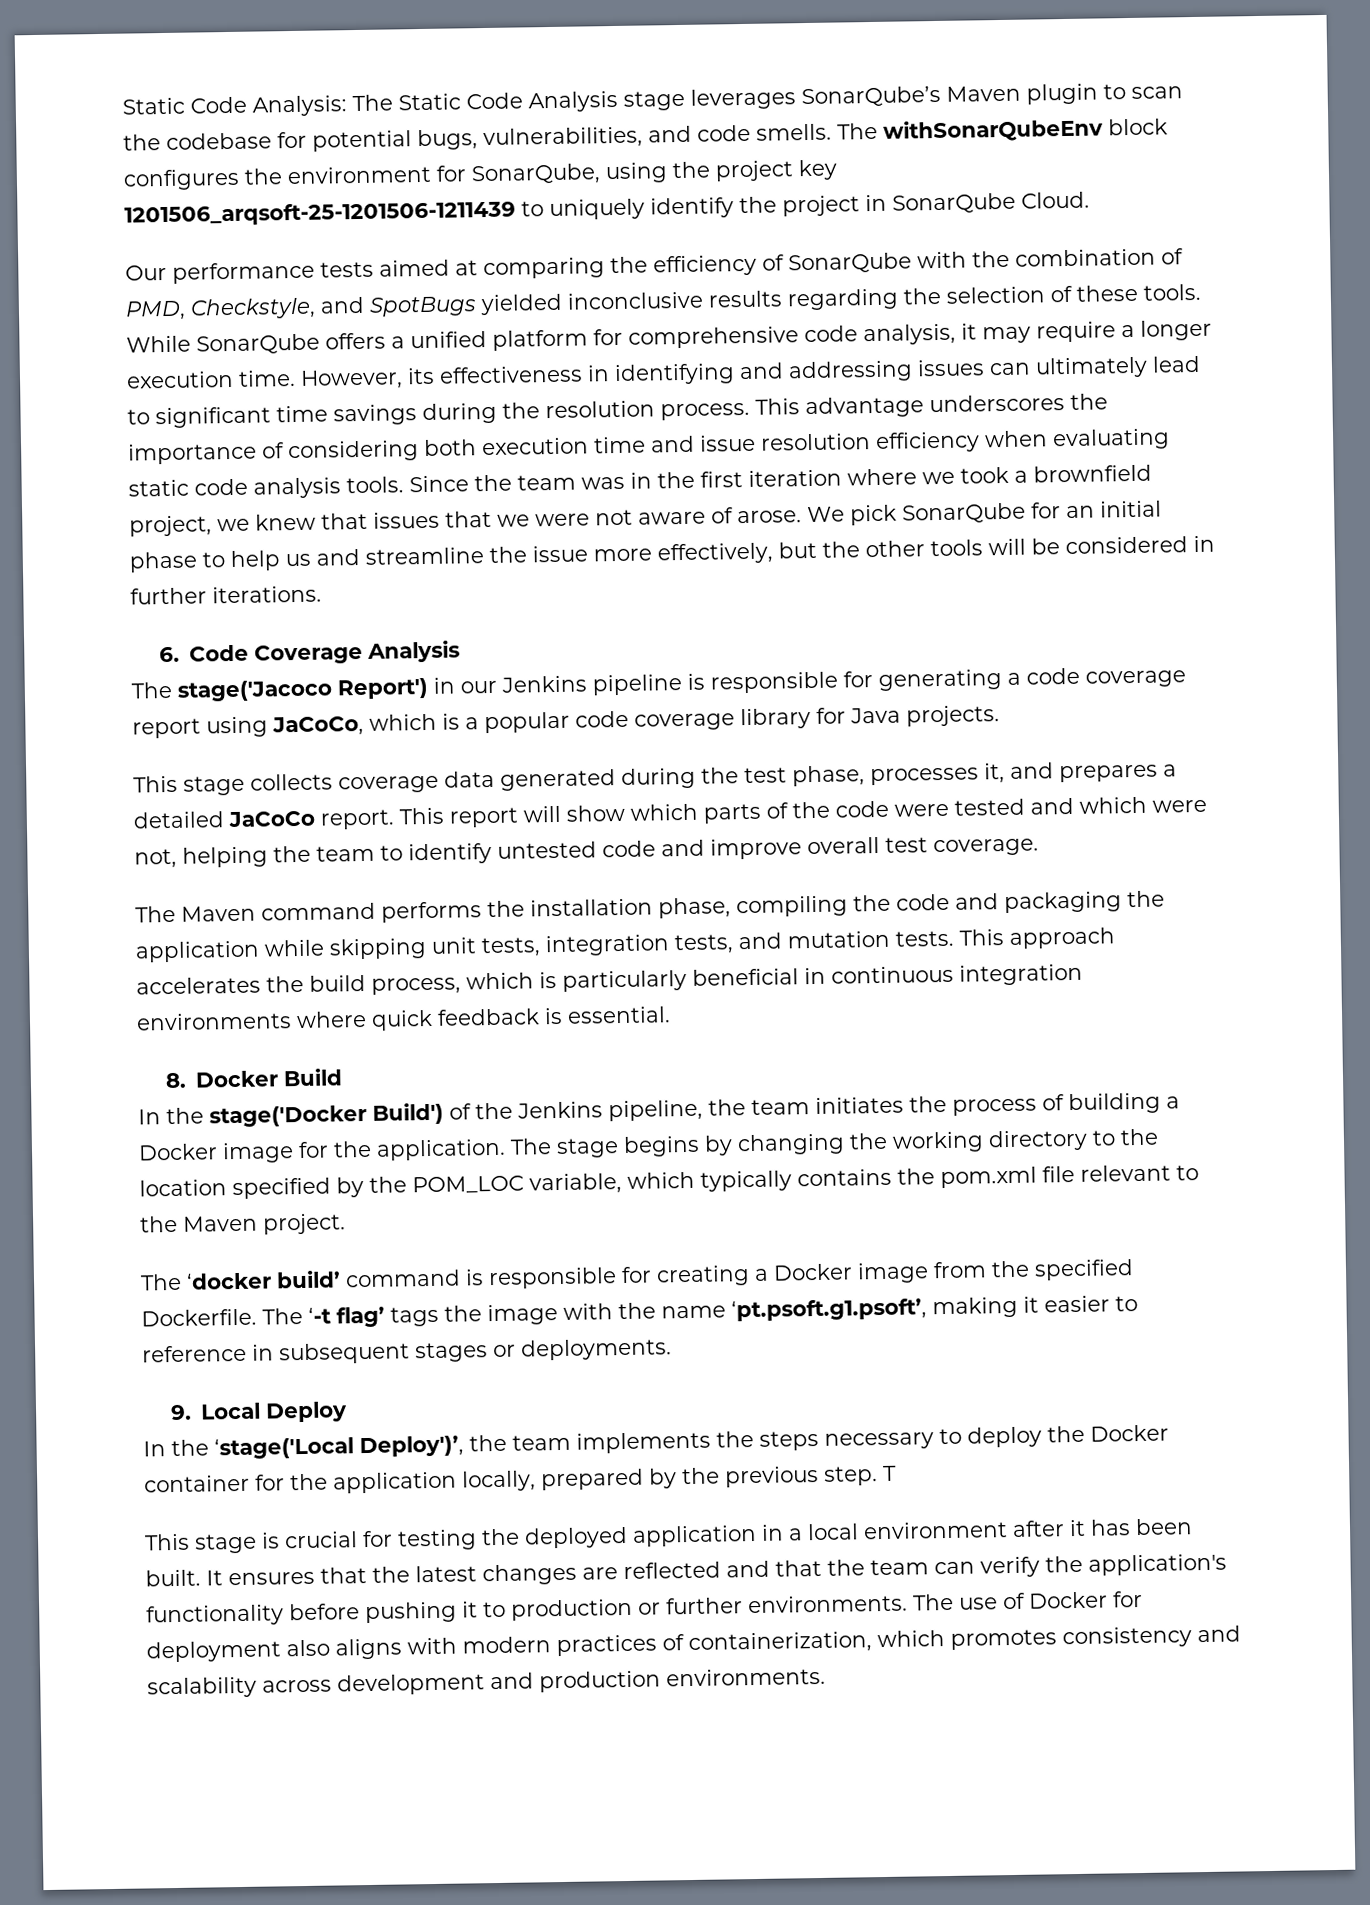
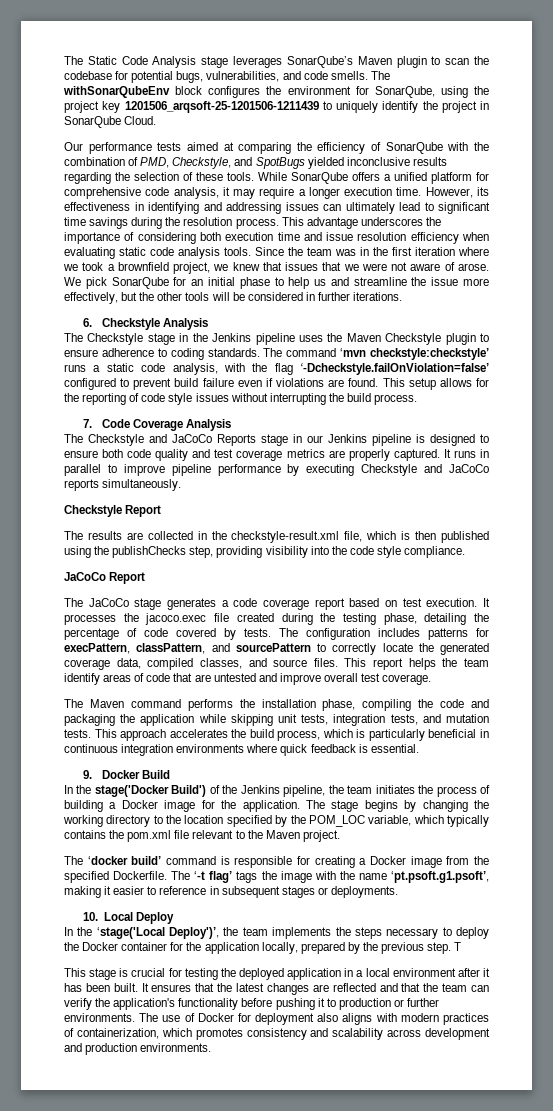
[122,95,347,117] Static Code Analysis: -> (64, 60) none
(180, 654) none -> [101,318,208,330] [64,333,490,345] [64,348,489,360] [64,363,489,375] [64,378,489,390] [64,393,418,405] [82,419,92,428] Checkstyle Analysis // The Checkstyle stage in the Jenkins pipeline uses the Maven Checkstyle plugin to ensure adherence to coding standards. The command ‘mvn checkstyle:checkstyle’ runs a static code analysis, with the flag ‘-Dcheckstyle.failOnViolation=false’ configured to prevent build failure even if violations are found. This setup allows for the reporting of code style issues without interrupting the build process. // 7.
[177,677,429,702] stage('Jacoco Report') -> [88,434,288,446] Checkstyle and JaCoCo Reports stage
[710,667,1186,694] [132,705,1000,739] [133,762,1177,796] [133,796,1207,830] [134,840,656,869] responsible for generating a code coverage report using JaCoCo, which is a popular code coverage library for Java projects. // This stage collects coverage data generated during the test phase, processes it, and prepares a detailed JaCoCo report. This report will show which parts of the code were tested and which were not, helping the team to identify untested code -> [430,434,489,446] [64,449,490,461] [64,464,489,476] [64,479,182,491] [64,505,162,517] [64,531,489,543] [64,546,466,558] [64,572,146,584] [64,598,491,610] [64,613,489,625] [64,628,489,640] [64,643,489,655] [64,658,489,670] [64,673,256,685] designed to ensure both code quality and test coverage metrics are properly captured. It runs in parallel to improve pipeline performance by executing Checkstyle and JaCoCo reports simultaneously. // Checkstyle Report // The results are collected in the checkstyle-result.xml file, which is then published using the publishChecks step, providing visibility into the code style compliance. // JaCoCo Report // The JaCoCo stage generates a code coverage report based on test execution. It processes the jacoco.exec file created during the testing phase, detailing the percentage of code covered by tests. The configuration includes patterns for execPattern, classPattern, and sourcePattern to correctly locate the generated coverage data, compiled classes, and source files. This report helps the team identify areas of code that are untested
[164,1072,187,1089] 8. -> [82,770,92,779] 9.
[169,1404,192,1421] 9. -> [82,912,98,921] 10.

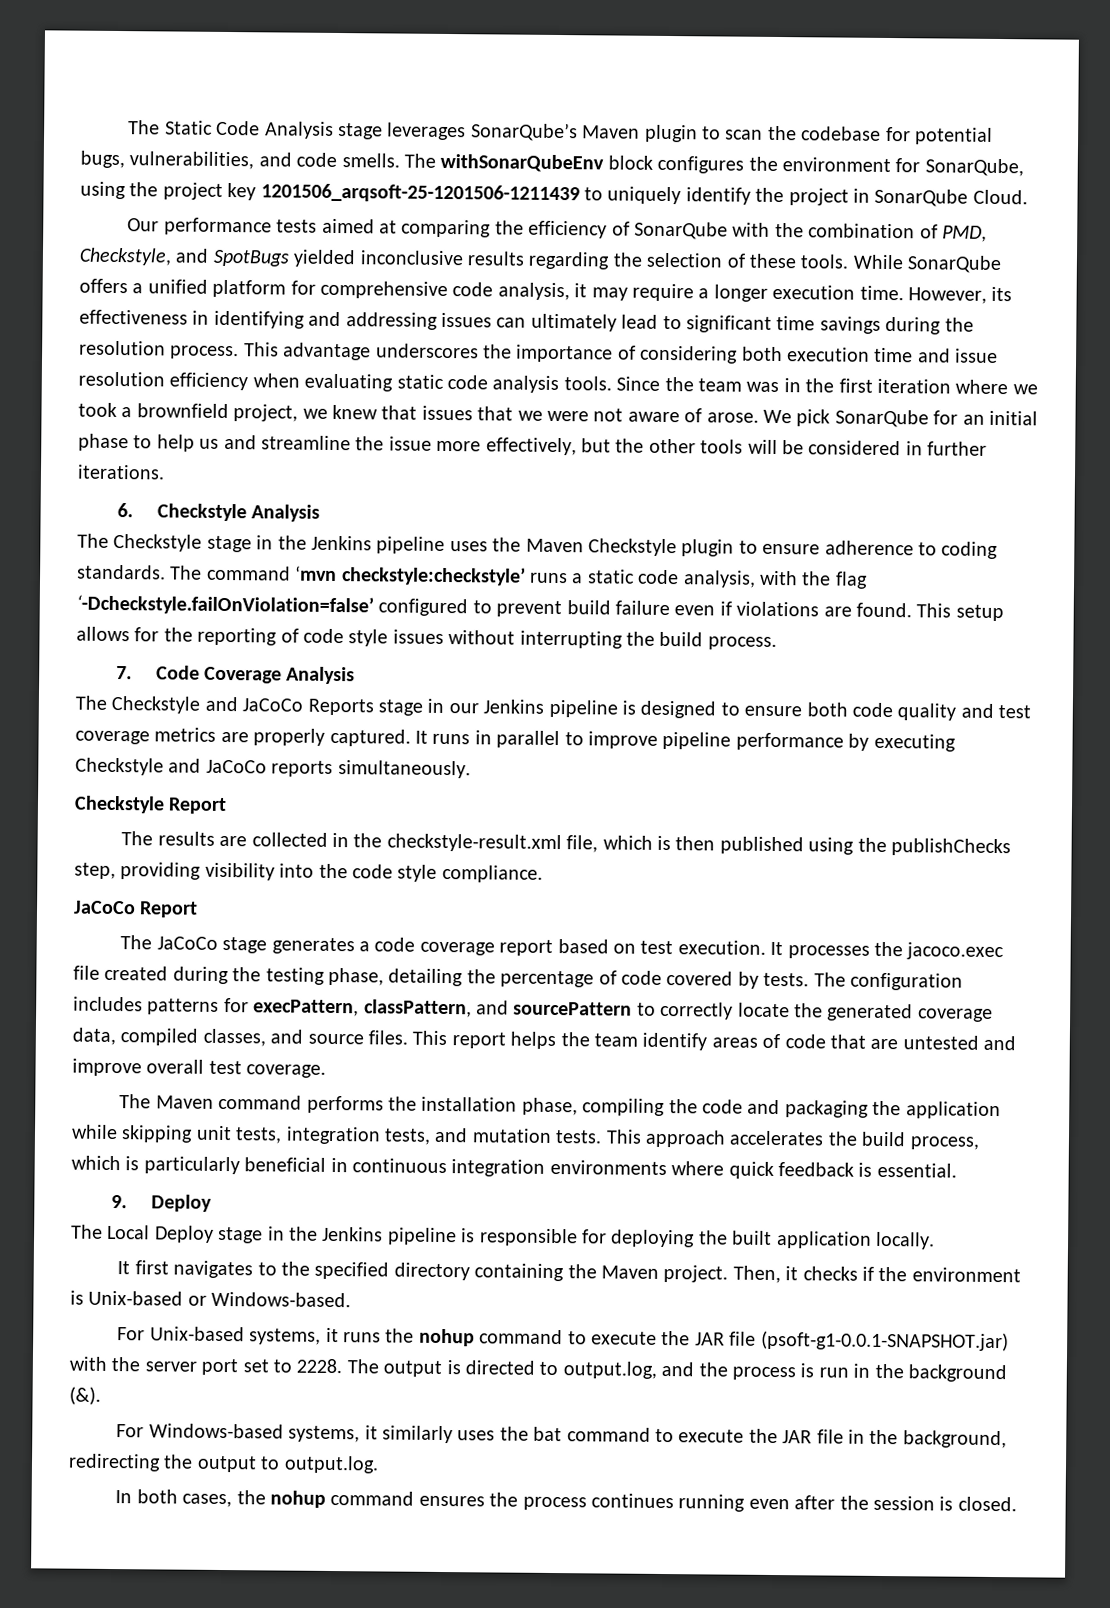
[101,770,170,779] [64,785,490,797] [64,800,490,812] [63,815,490,827] [64,830,340,842] [64,856,490,868] [64,871,489,883] [64,886,398,898] [82,912,174,924] [64,927,490,939] [64,942,462,954] [64,968,491,980] [64,983,490,995] [64,998,440,1010] [64,1013,490,1025] [64,1028,490,1040] [64,1043,212,1055] Docker Build // In the stage('Docker Build') of the Jenkins pipeline, the team initiates the process of building a Docker image for the application. The stage begins by changing the working directory to the location specified by the POM_LOC variable, which typically contains the pom.xml file relevant to the Maven project. // The ‘docker build’ command is responsible for creating a Docker image from the specified Dockerfile. The ‘-t flag’ tags the image with the name ‘pt.psoft.g1.psoft’, making it easier to reference in subsequent stages or deployments. // 10. Local Deploy // In the ‘stage('Local Deploy')’, the team implements the steps necessary to deploy the Docker container for the application locally, prepared by the previous step. T // This stage is crucial for testing the deployed application in a local environment after it has been built. It ensures that the latest changes are reflected and that the team can verify the application's functionality before pushing it to production or further environments. The use of Docker for deployment also aligns with modern practices of containerization, which promotes consistency and scalability across development and production environments. -> [150,1194,212,1212] [71,1224,935,1250] [117,1260,1021,1284] [70,1290,352,1308] [117,1326,1009,1352] [69,1356,1007,1383] [69,1386,101,1405] [116,1423,1007,1449] [68,1453,379,1474] [115,1489,1017,1512] Deploy // The Local Deploy stage in the Jenkins pipeline is responsible for deploying the built application locally. // It first navigates to the specified directory containing the Maven project. Then, it checks if the environment is Unix-based or Windows-based. // For Unix-based systems, it runs the nohup command to execute the JAR file (psoft-g1-0.0.1-SNAPSHOT.jar) with the server port set to 2228. The output is directed to output.log, and the process is run in the background (&). // For Windows-based systems, it similarly uses the bat command to execute the JAR file in the background, redirecting the output to output.log. // In both cases, the nohup command ensures the process continues running even after the session is closed.

